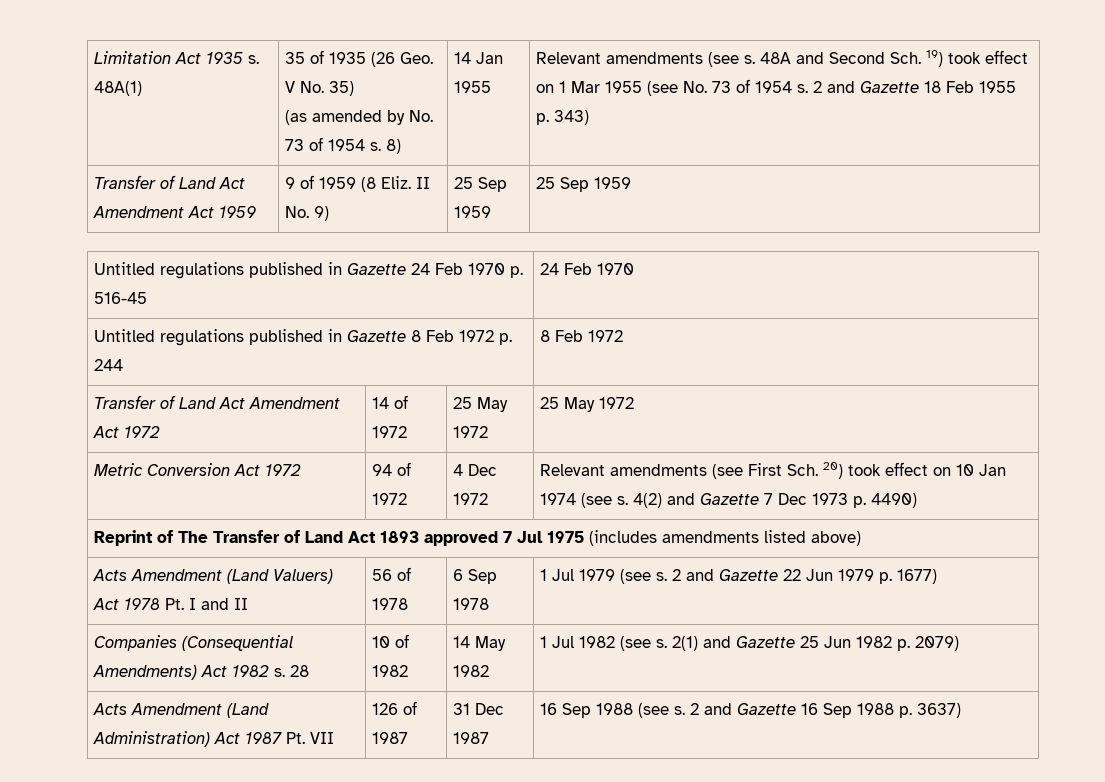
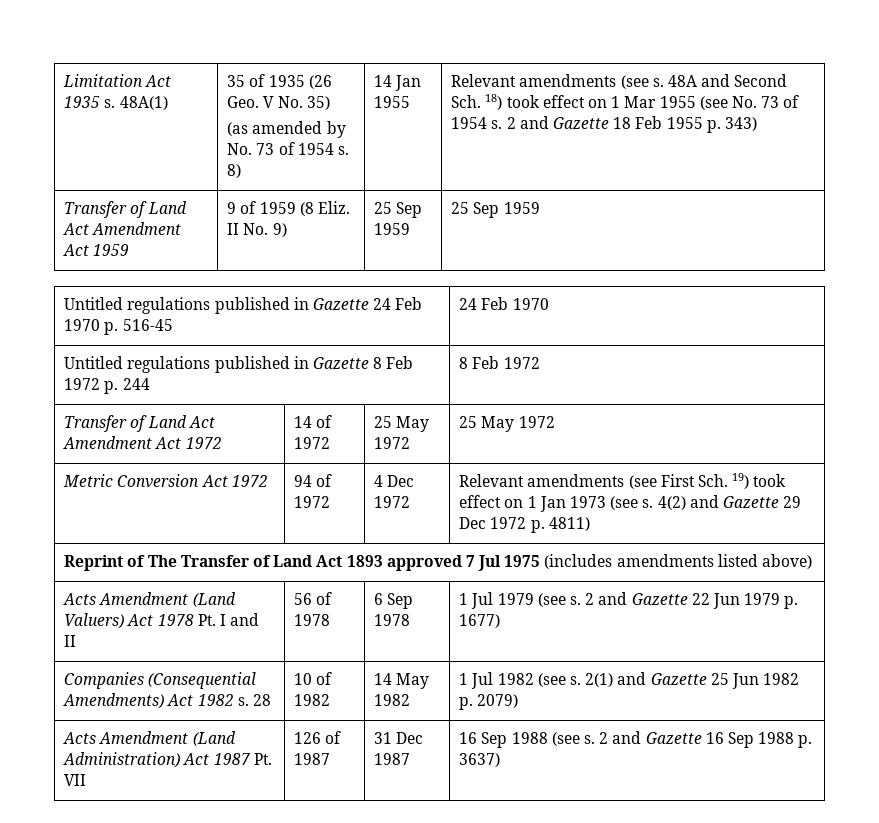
[925,50,943,67] 19) -> [485,94,503,110] 18)
[822,462,1006,479] [539,493,576,505] 20) took effect on 10 Jan 1974 -> [732,473,787,489] [459,495,606,512] 19) took effect on 1 Jan 1973
[763,493,917,508] 7 Dec 1973 p. 4490) -> [783,496,802,508] [459,517,590,533] 29 Dec 1972 p. 4811)

